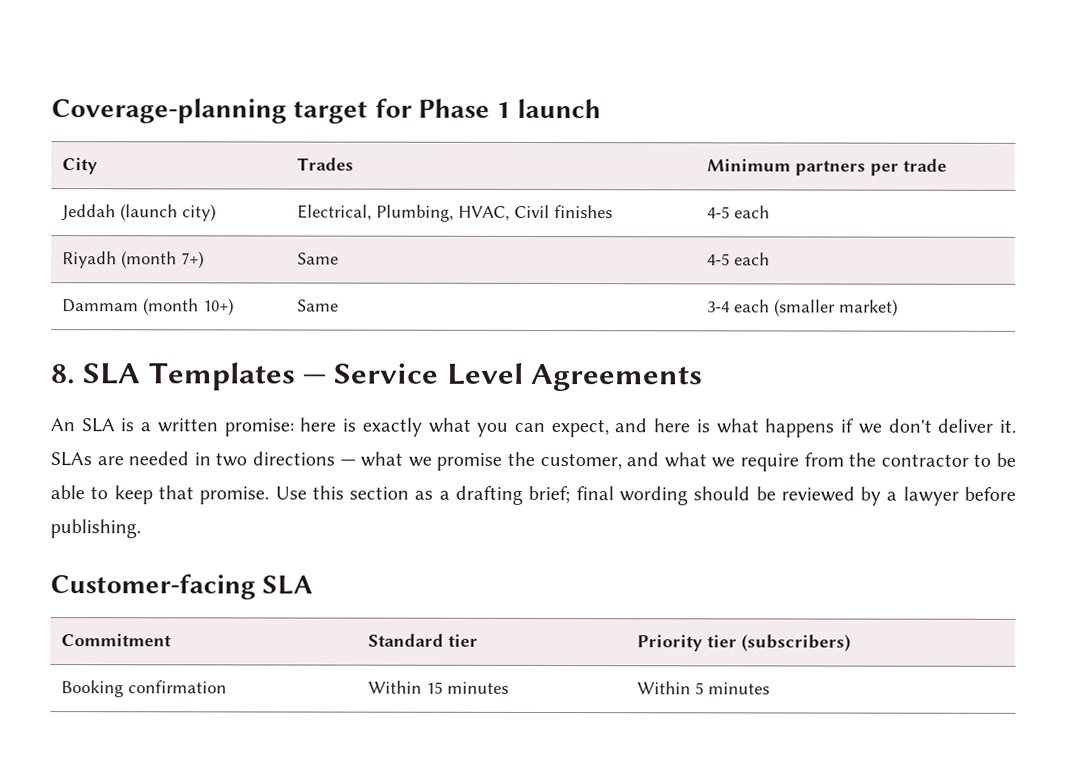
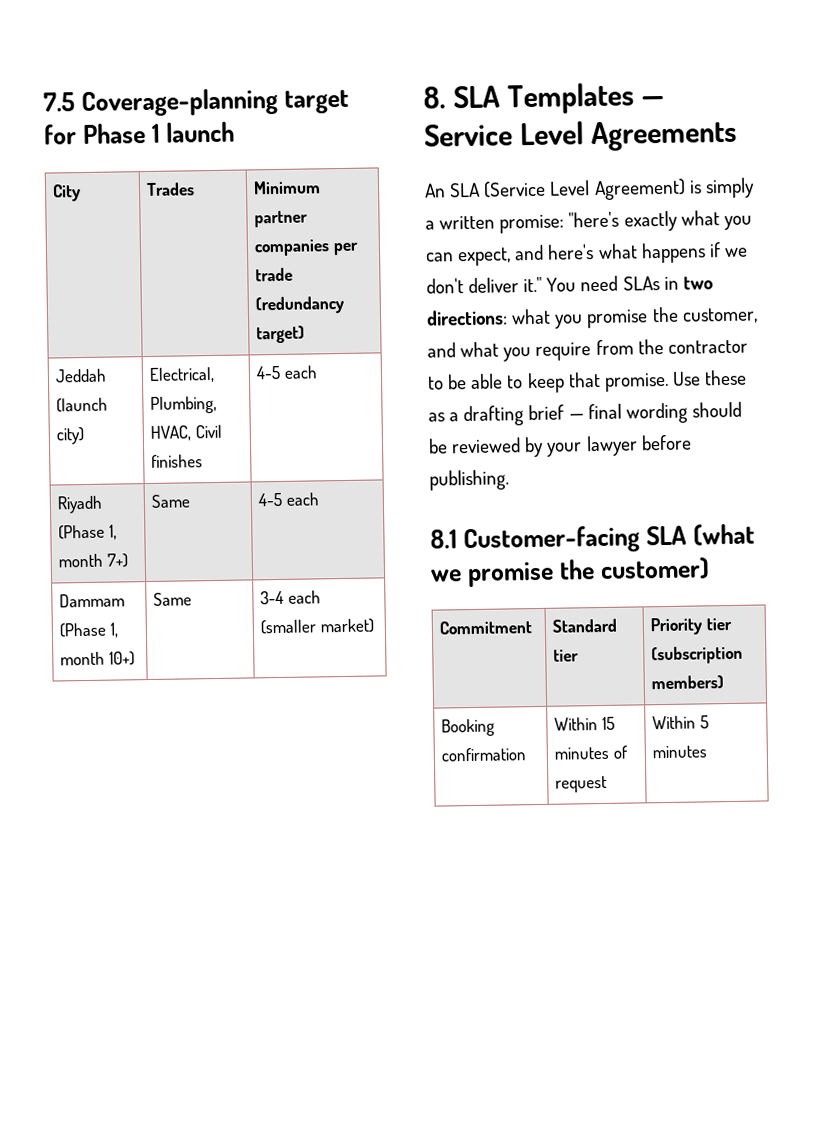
(51, 111) none -> [43,92,75,112] 7.5
[794,160,866,176] partners -> [254,210,309,228] [254,239,331,257] partner companies
(947, 165) none -> [255,295,345,315] [256,325,306,344] (redundancy target)
[120,251,177,269] (month -> [58,524,117,540] [58,553,104,568] (Phase 1, month
[142,298,199,316] (month -> [59,622,118,638] [60,651,106,666] (Phase 1, month
[120,418,135,432] is -> [483,177,755,201] (Service Level Agreement) is simply
[299,417,357,432] here is -> [568,211,620,228] "here's
[653,418,710,433] here is -> [547,244,595,260] here's
[999,419,1017,433] [50,451,432,467] it. SLAs are needed in two directions — what we -> [523,275,713,293] [426,308,584,329] it." You need SLAs in two directions: what you
[711,457,736,468] we -> [503,347,532,362] you
[311,485,410,500] this section -> [704,369,748,386] these
[528,485,571,504] brief; -> [528,404,584,421] brief —
[886,491,898,501] a -> [547,442,583,457] your
(141, 529) none -> [430,529,457,549] 8.1
(314, 585) none -> [692,523,755,546] [430,557,710,588] (what we promise the customer)
[740,634,851,652] (subscribers) -> [651,645,744,665] [651,675,725,690] (subscription members)
(509, 687) none -> [612,745,628,759] [555,775,608,793] of request

